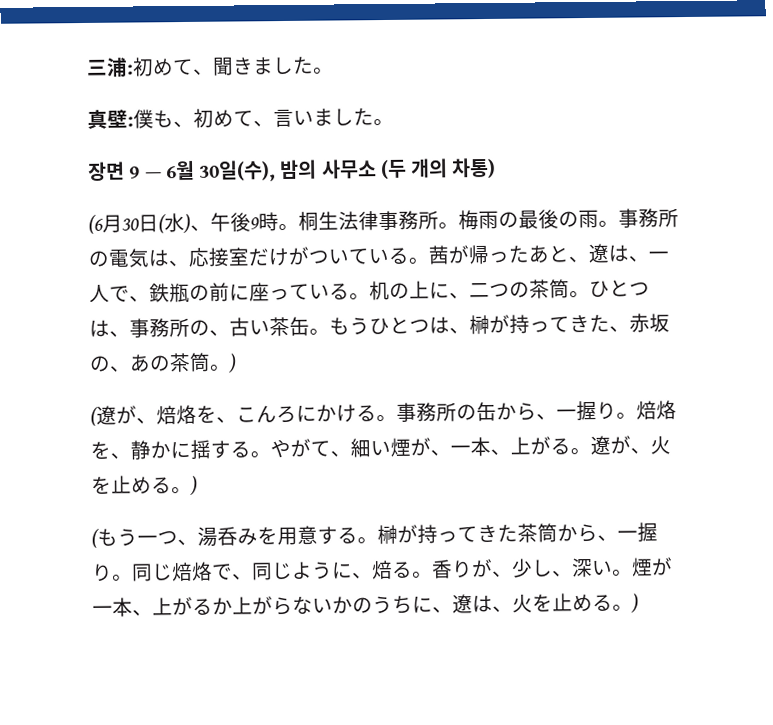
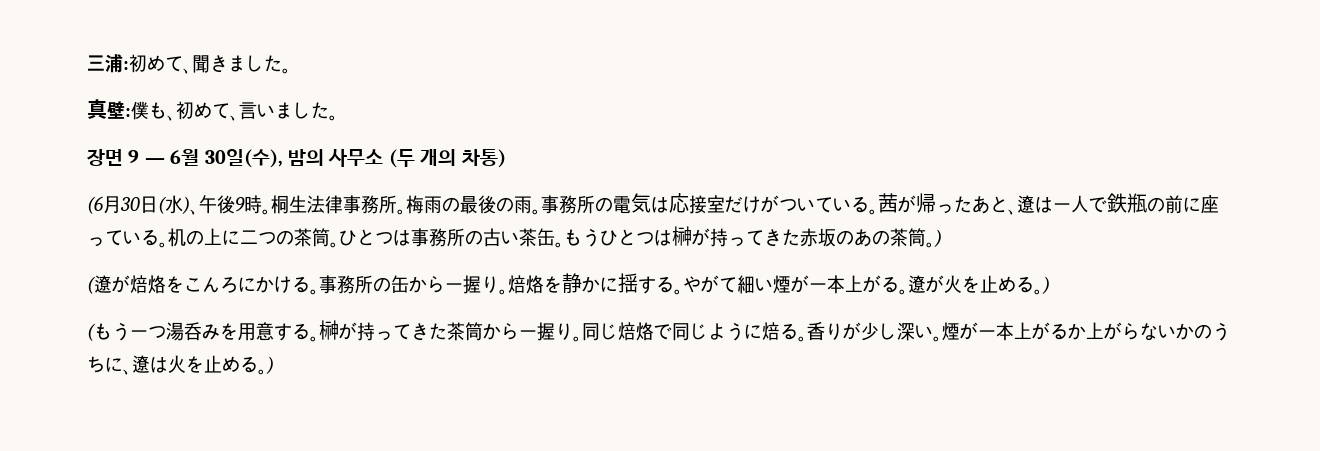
[168,259,190,267] 、 -> (669, 204) none
[628,251,669,262] [89,284,150,303] 、一人で、 -> [1053,195,1107,213] 一人で
[449,292,470,299] 、 -> (240, 237) none
[109,317,230,338] 、事務所の、 -> [411,228,483,247] 事務所の
[449,313,670,335] [89,355,131,372] 、榊が持ってきた、赤坂の、 -> [672,226,854,247] 榊が持ってきた赤坂の
[136,404,237,425] 、焙烙を、 -> [130,275,184,294] 焙烙を
[536,413,557,420] 、 -> (445, 284) none
[110,452,131,459] 、 -> (562, 284) none
[330,450,351,457] 、 -> (737, 285) none
[430,436,511,457] 、一本、 -> [809,275,845,294] 一本
[630,447,651,454] 、 -> (944, 284) none
[177,538,198,546] 、 -> (166, 332) none
[597,534,618,541] 、 -> (519, 331) none
[232,573,253,580] 、 -> (672, 332) none
[352,572,373,579] 、 -> (762, 331) none
[492,558,573,578] 、少し、 -> [861,322,897,341] 少し
[132,609,153,616] 、 -> (1014, 331) none
[492,605,513,612] 、 -> (168, 364) none

